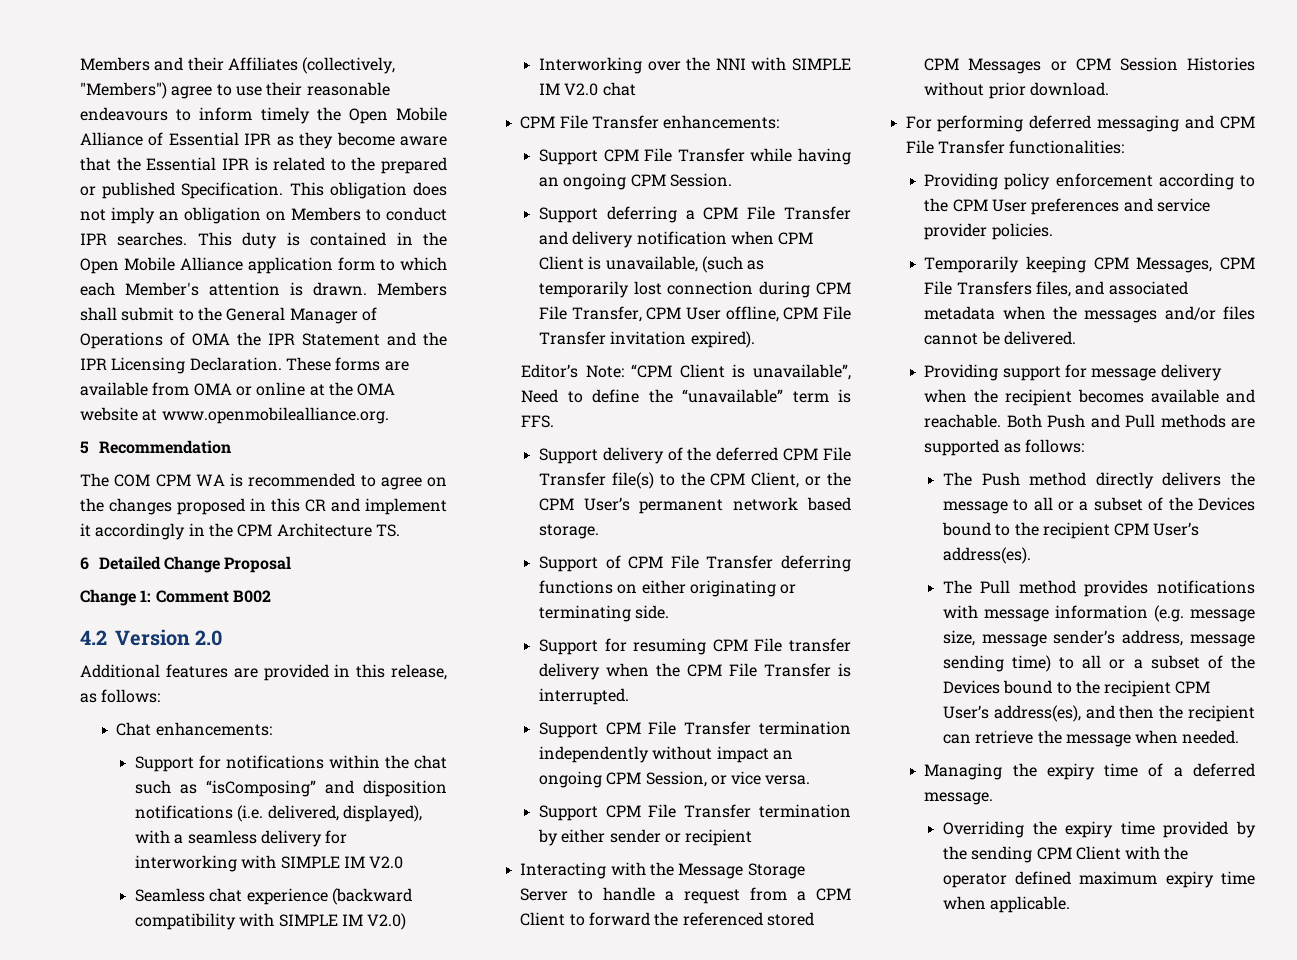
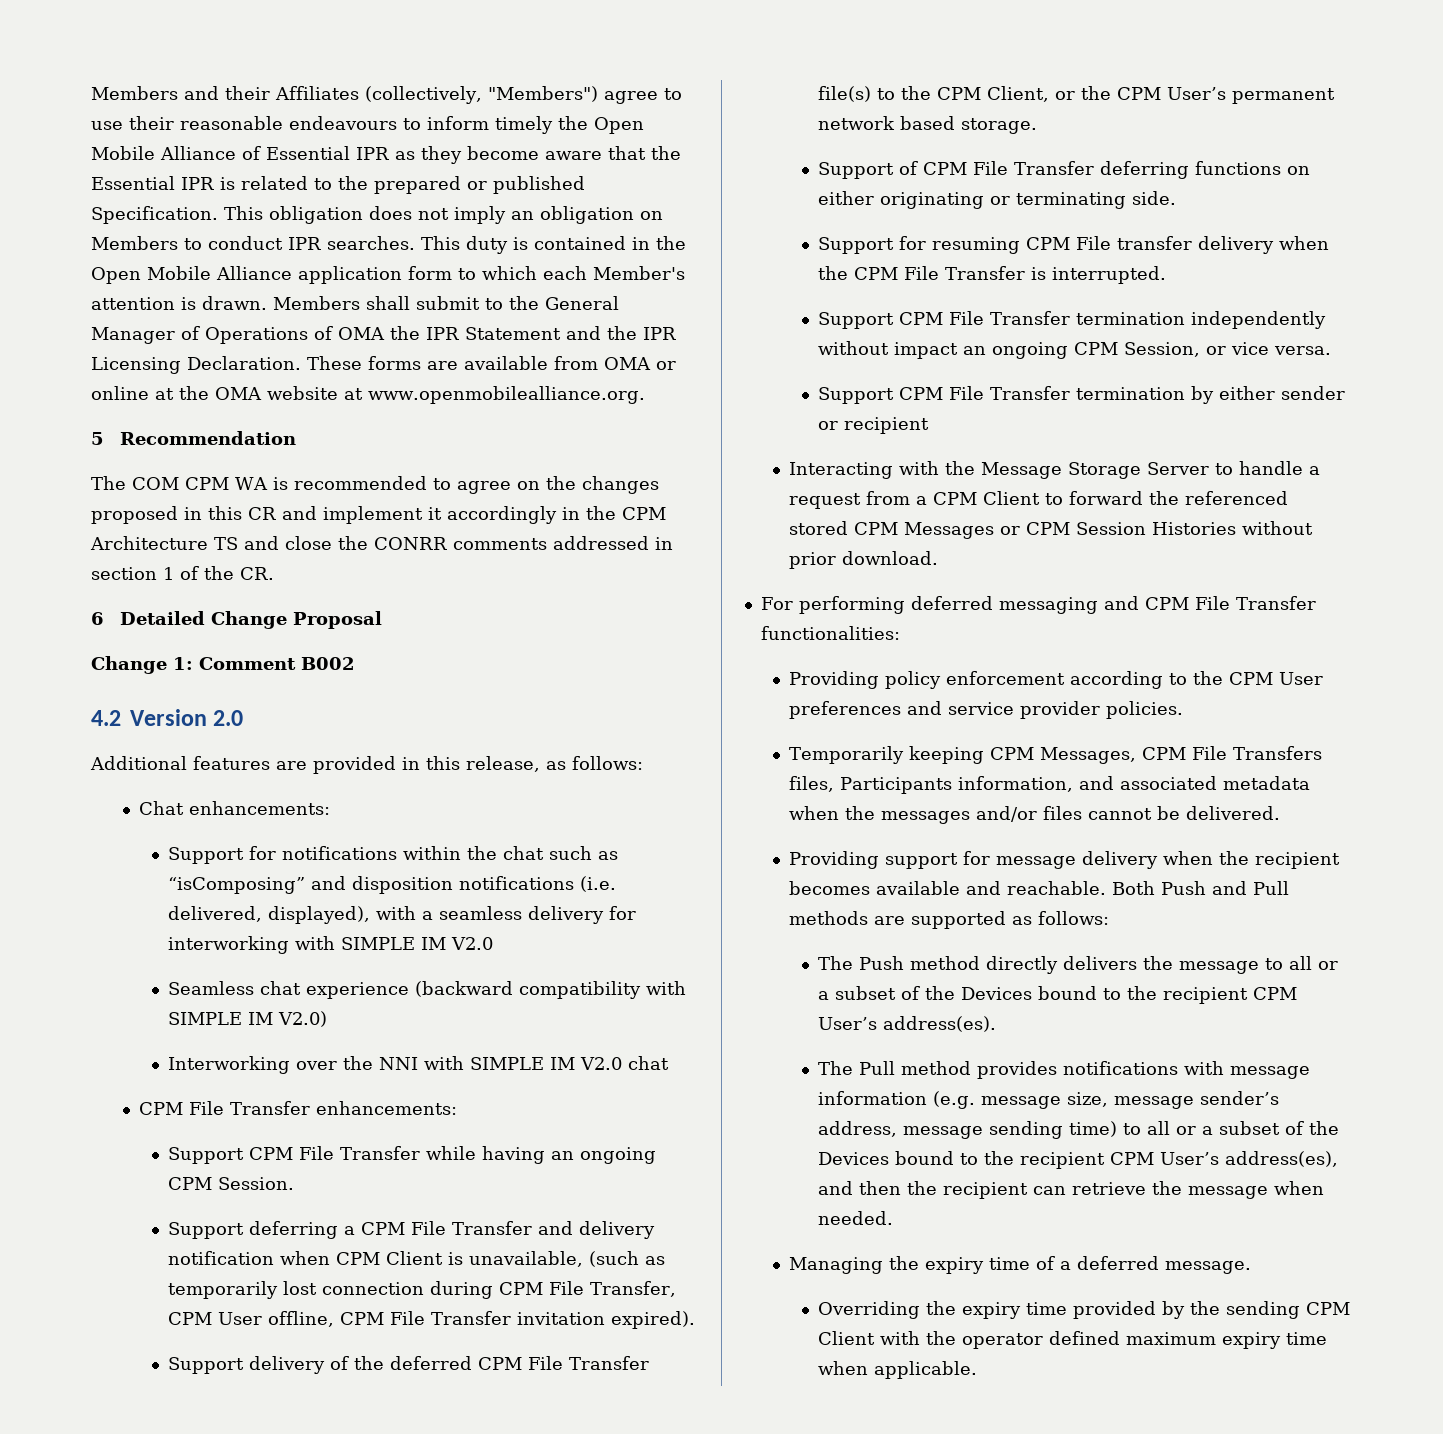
[375,524,400,537] TS. -> [214,536,673,550] [91,566,274,580] TS and close the CONRR comments addressed in section 1 of the CR.
[521,364,851,380] [521,389,851,403] [521,415,555,428] // Editor’s Note: “CPM Client is unavailable”, Need to define the “unavailable” term is FFS. -> (695, 1320) none
(1071, 289) none -> [840,776,1074,794] Participants information,

